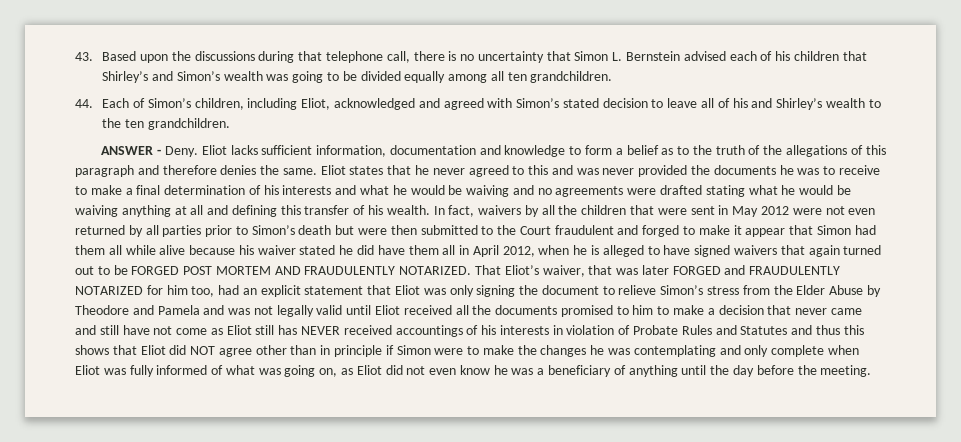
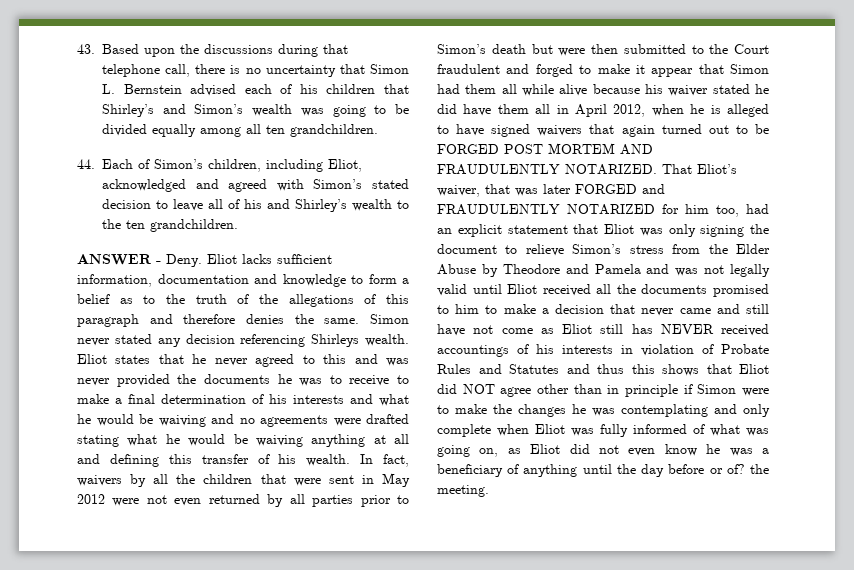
(317, 171) none -> [370,314,409,324] [77,334,409,347] Simon never stated any decision referencing Shirleys wealth.
(794, 370) none -> [709,464,745,474] or of?

